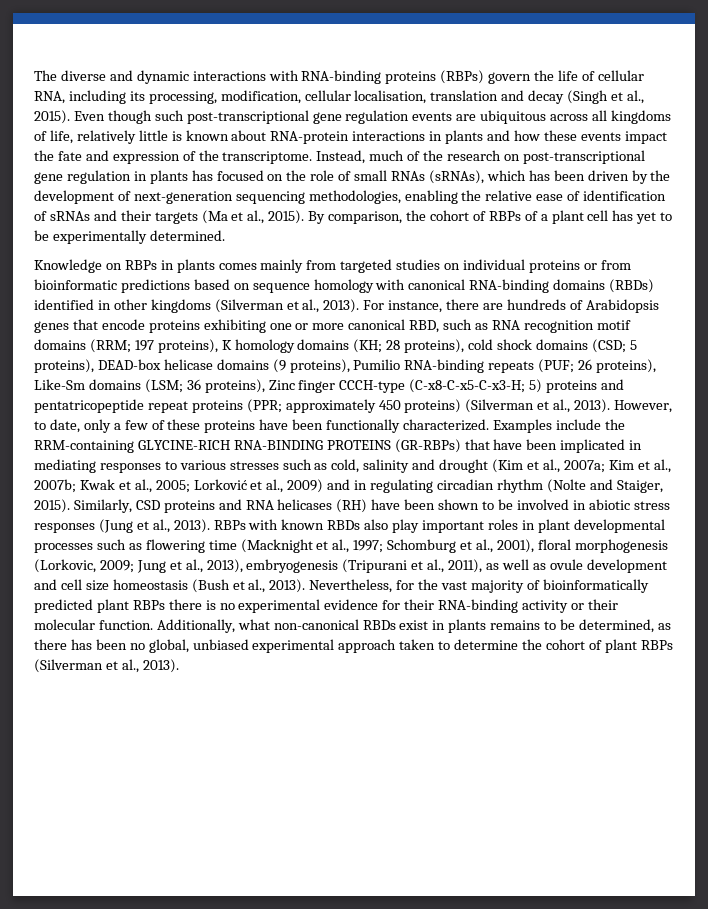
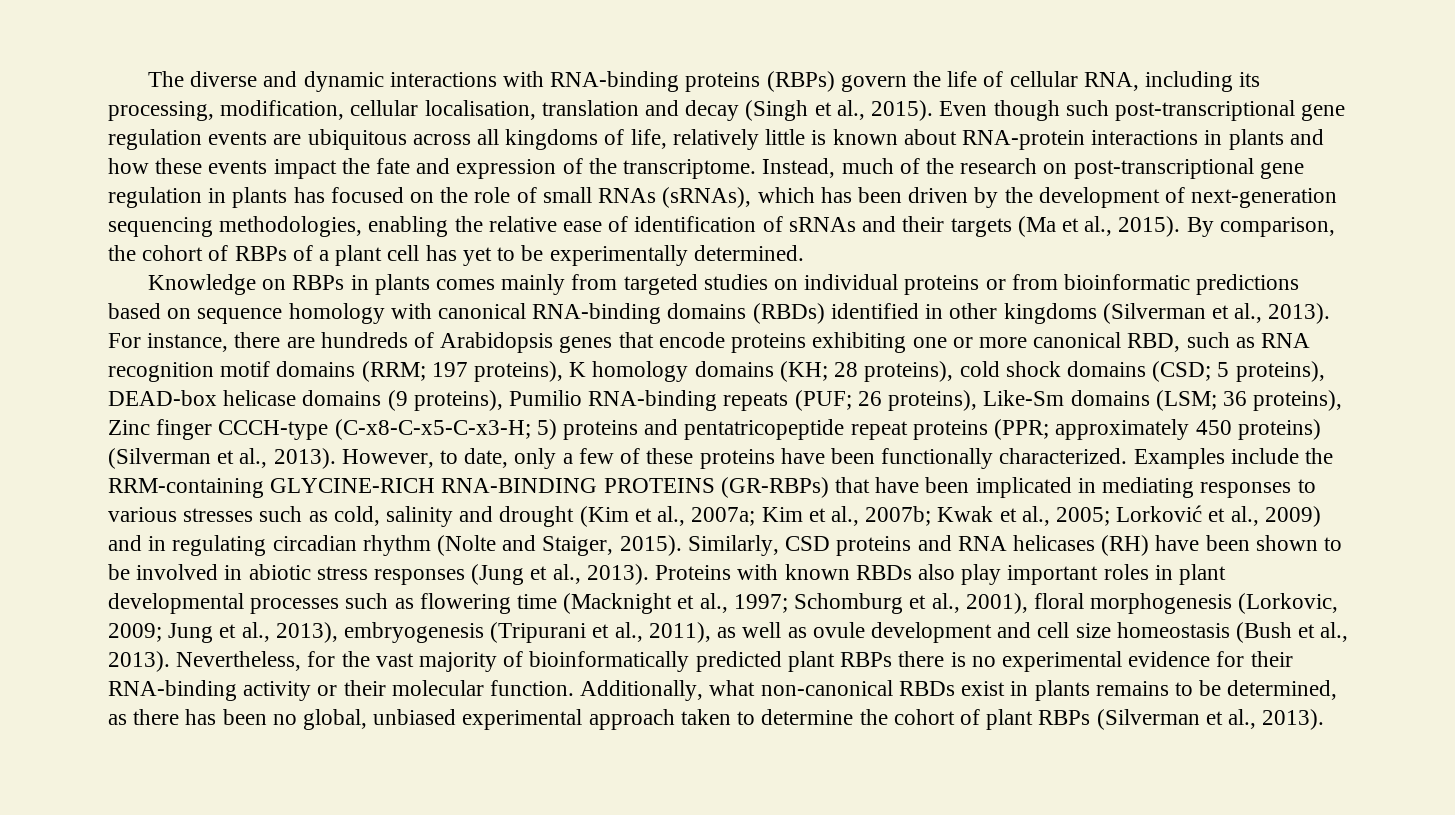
[213,520,246,530] RBPs -> [655,565,732,580] Proteins

